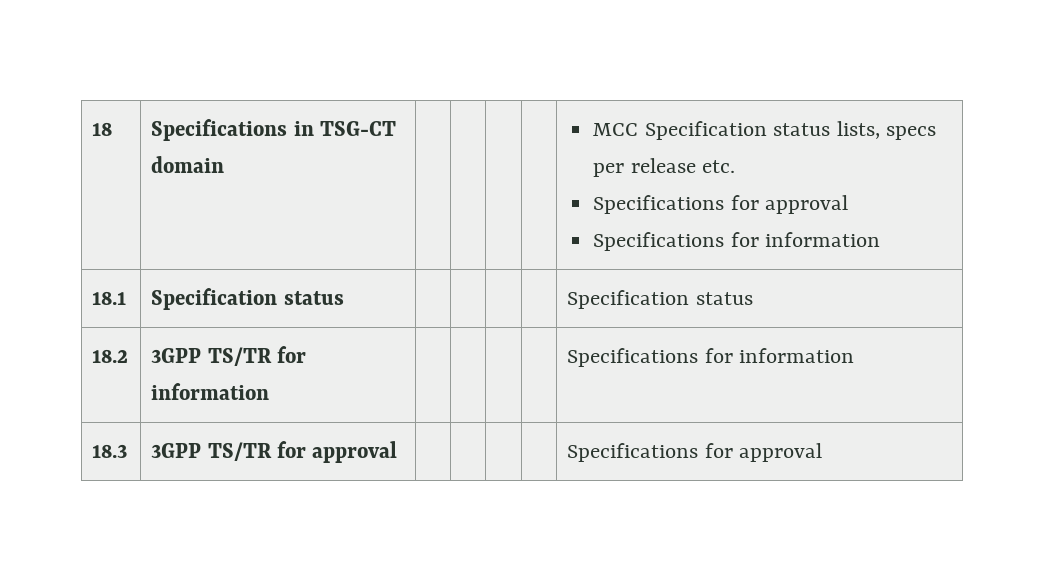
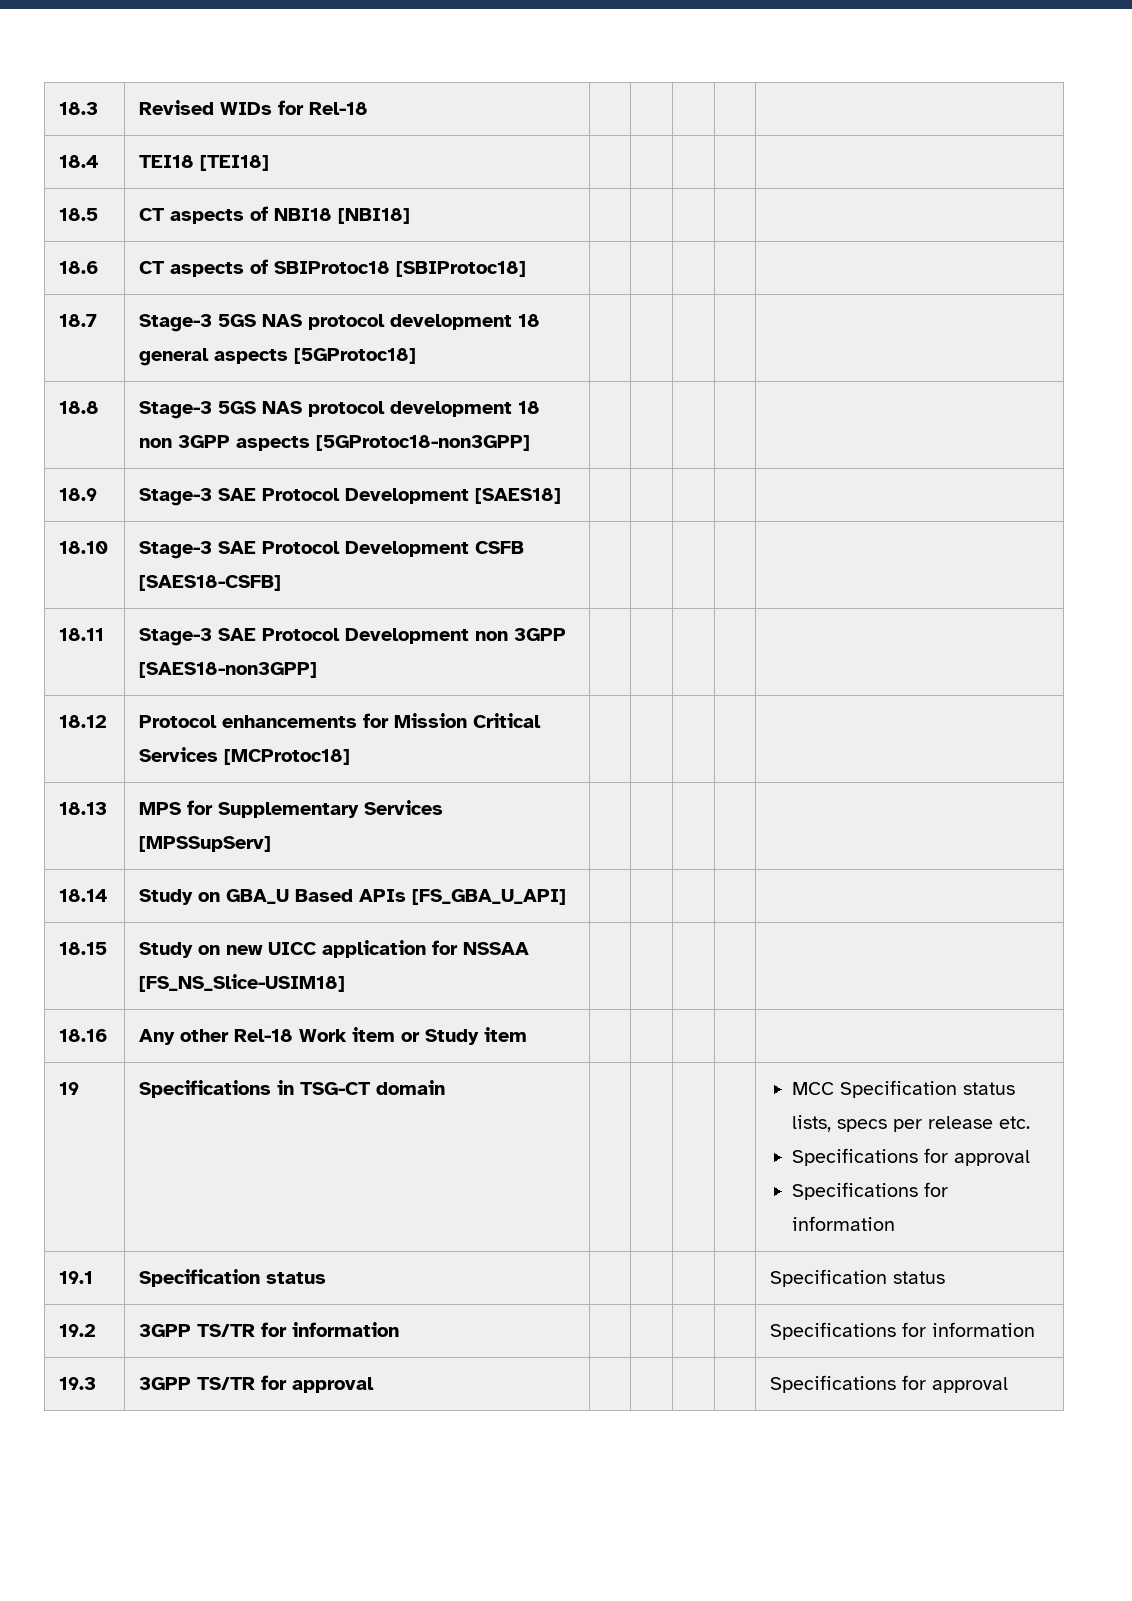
[92,122,113,136] 18 -> [59,102,99,115] [139,100,369,115] [59,155,100,168] [139,155,270,171] [59,208,99,221] [139,206,411,224] [59,261,100,274] [139,259,527,277] [59,314,98,327] [139,314,541,332] [139,348,417,366] [59,401,100,414] [139,401,541,419] [139,435,531,451] [59,488,98,501] [139,488,562,506] [59,541,109,554] [139,541,525,559] [139,575,282,591] [59,628,105,641] [139,628,567,646] [139,662,318,678] [59,715,108,728] [139,713,542,728] [139,747,351,765] [59,802,108,815] [139,800,444,818] [139,836,272,852] [59,889,109,902] [139,889,567,905] [59,942,108,955] [139,940,530,958] [139,974,346,992] [59,1029,109,1042] [139,1027,528,1045] [59,1082,80,1095] 18.3 | Revised WIDs for Rel-18 | | | | | // 18.4 | TEI18 [TEI18] | | | | | // 18.5 | CT aspects of NBI18 [NBI18] | | | | | // 18.6 | CT aspects of SBIProtoc18 [SBIProtoc18] | | | | | // 18.7 | Stage-3 5GS NAS protocol development 18 general aspects [5GProtoc18] | | | | | // 18.8 | Stage-3 5GS NAS protocol development 18 non 3GPP aspects [5GProtoc18-non3GPP] | | | | | // 18.9 | Stage-3 SAE Protocol Development [SAES18] | | | | | // 18.10 | Stage-3 SAE Protocol Development CSFB [SAES18-CSFB] | | | | | // 18.11 | Stage-3 SAE Protocol Development non 3GPP [SAES18-non3GPP] | | | | | // 18.12 | Protocol enhancements for Mission Critical Services [MCProtoc18] | | | | | // 18.13 | MPS for Supplementary Services [MPSSupServ] | | | | | // 18.14 | Study on GBA_U Based APIs [FS_GBA_U_API] | | | | | // 18.15 | Study on new UICC application for NSSAA [FS_NS_Slice-USIM18] | | | | | // 18.16 | Any other Rel-18 Work item or Study item | | | | | // 19
[92,291,127,305] 18.1 -> [59,1271,94,1284] 19.1
[92,349,129,363] 18.2 -> [59,1324,97,1337] 19.2
[92,444,128,458] 18.3 -> [59,1377,97,1390] 19.3

